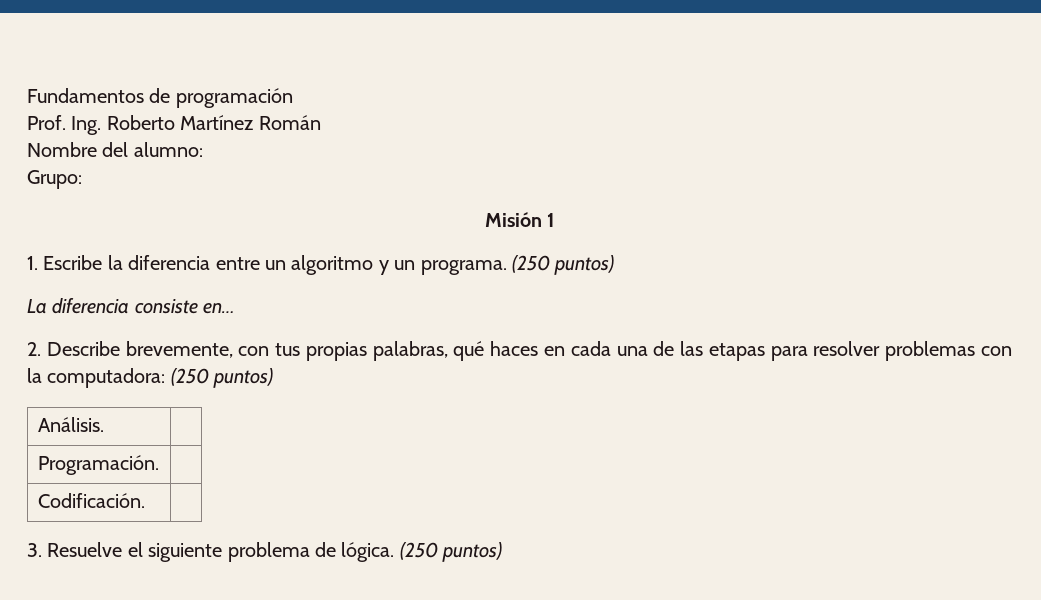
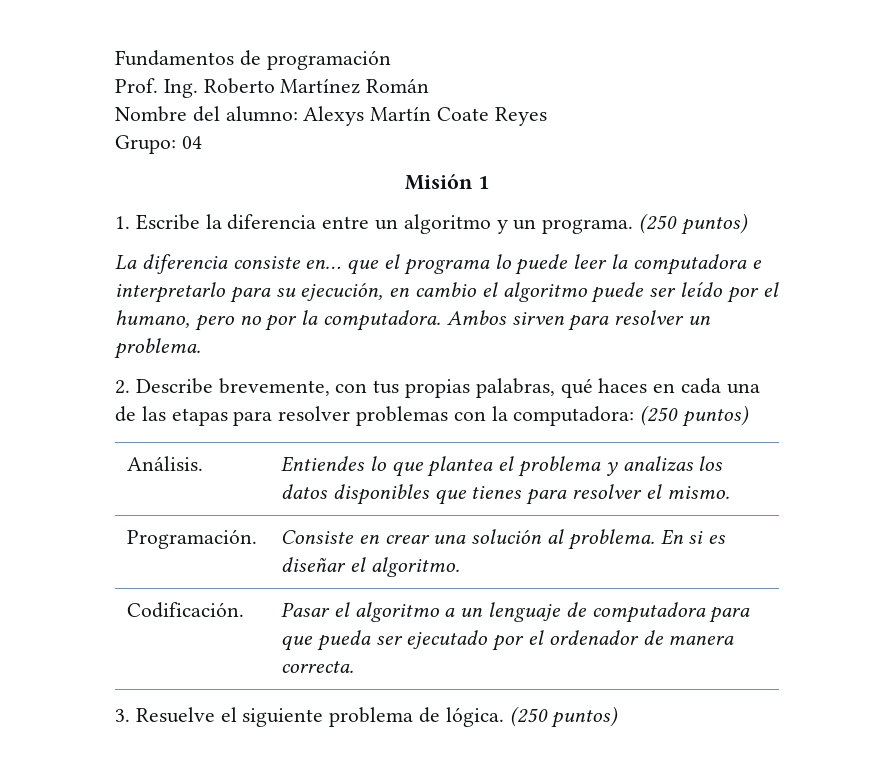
(203, 149) none -> [303,106,547,126] Alexys Martín Coate Reyes
(82, 179) none -> [181,136,202,149] 04
(236, 308) none -> [347,254,762,275] [115,282,779,303] [115,310,712,331] [114,338,201,359] que el programa lo puede leer la computadora e interpretarlo para su ejecución, en cambio el algoritmo puede ser leído por el humano, pero no por la computadora. Ambos sirven para resolver un problema.
[37,455,159,475] [37,493,145,508] // Programación. | // Codificación. | -> [280,456,724,477] [280,484,730,505] [126,529,257,549] [280,529,727,550] [280,557,460,577] [126,602,244,618] [280,602,751,623] [280,630,735,651] [280,661,354,673] Entiendes lo que plantea el problema y analizas los datos disponibles que tienes para resolver el mismo. // Programación. | Consiste en crear una solución al problema. En si es diseñar el algoritmo. // Codificación. | Pasar el algoritmo a un lenguaje de computadora para que pueda ser ejecutado por el ordenador de manera correcta.

